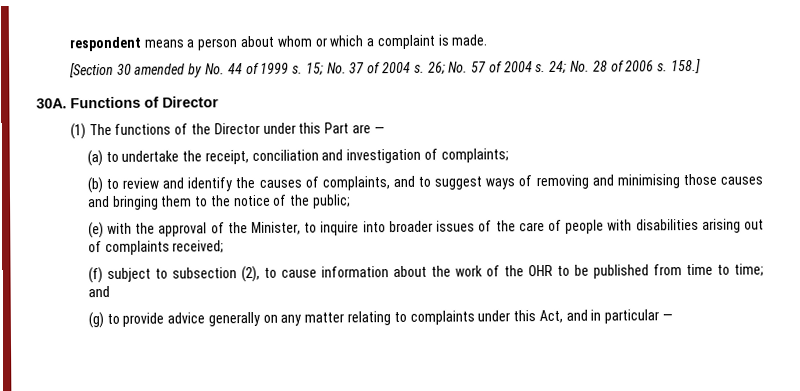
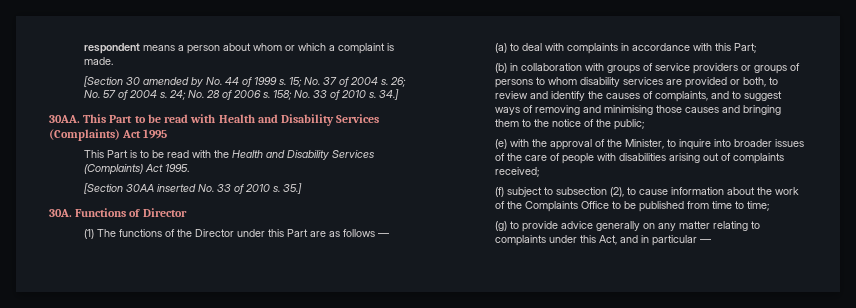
[670,58,701,75] 158.] -> [273,89,400,100] [49,114,380,126] [49,129,168,141] [84,150,375,160] [84,164,190,175] [84,183,303,194] 158; No. 33 of 2010 s. 34.] // 30AA. This Part to be read with Health and Disability Services (Complaints) Act 1995 // This Part is to be read with the Health and Disability Services (Complaints) Act 1995. // [Section 30AA inserted No. 33 of 2010 s. 35.]
(371, 129) none -> [329,229,376,237] as follows
[121,148,509,165] [86,177,103,194] undertake the receipt, conciliation and investigation of complaints; // (b) -> [521,43,756,54] [494,63,800,74] [494,77,766,88] deal with complaints in accordance with this Part; // (b) in collaboration with groups of service providers or groups of persons to whom disability services are provided or both,
[527,264,553,277] OHR -> [524,201,609,212] Complaints Office
[87,285,110,298] and -> (769, 206) none

